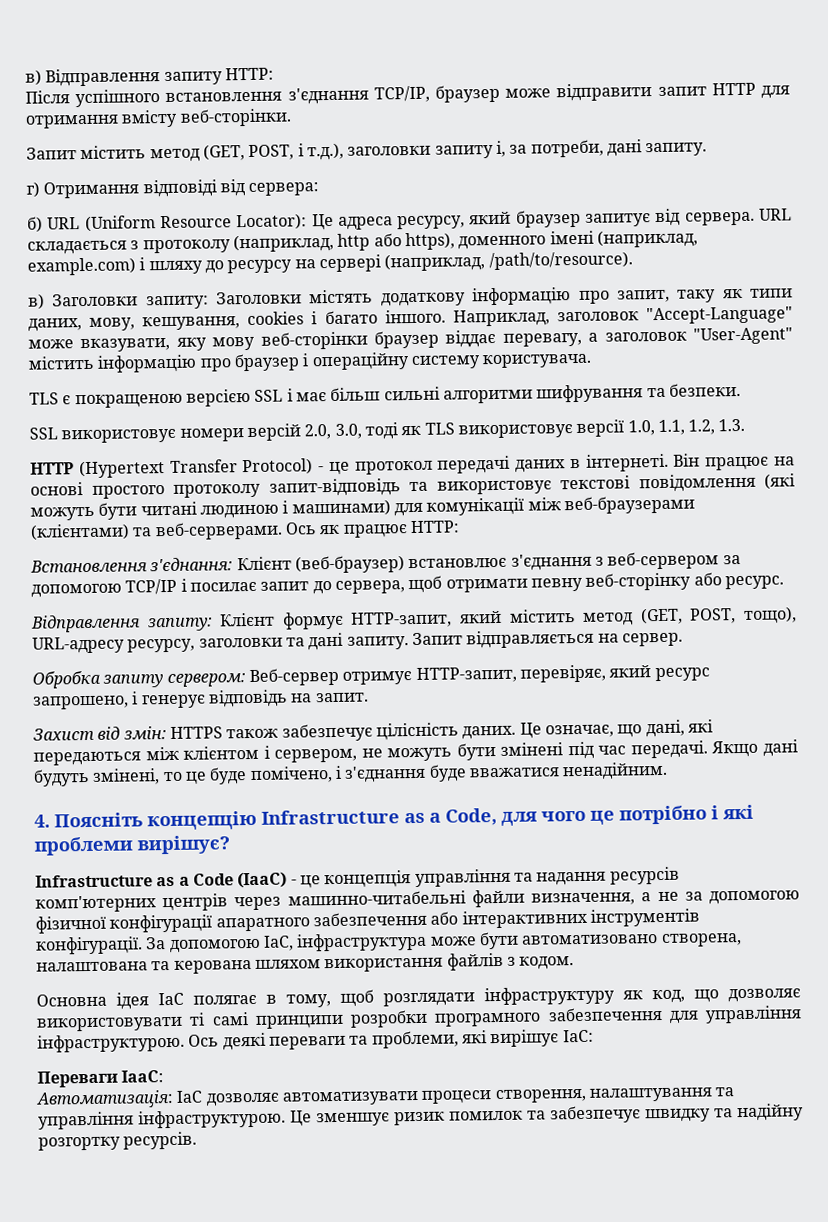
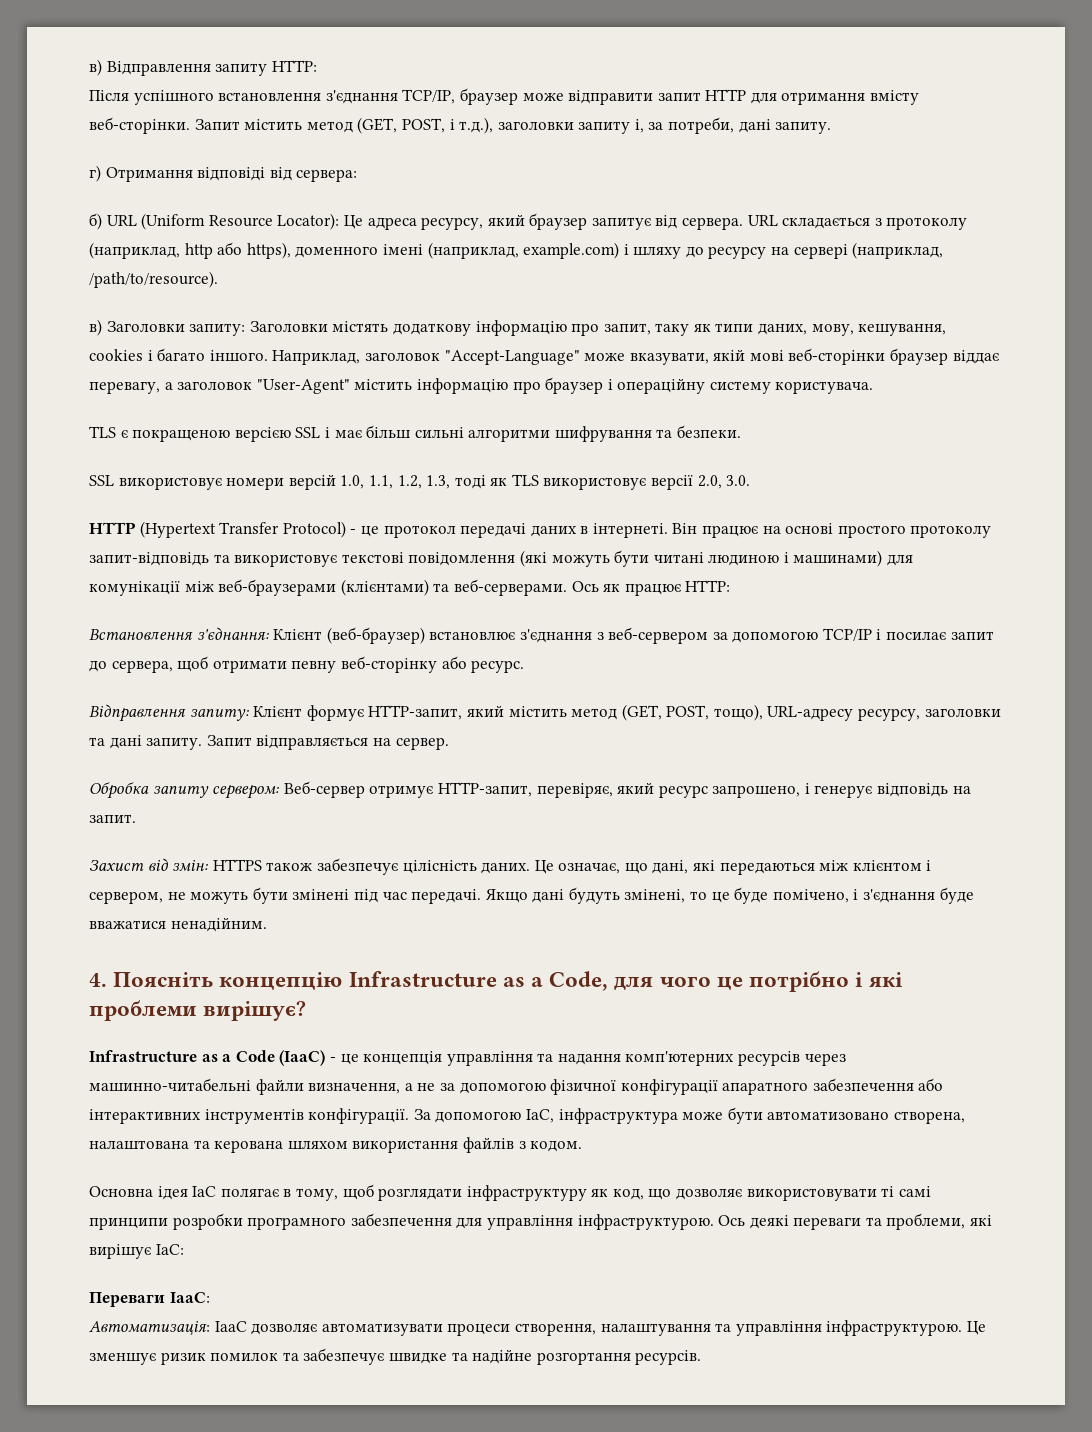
(292, 117) // -> (190, 125) none
[176,336,256,351] яку мову -> [713,349,784,361] якій мові
[304,423,362,440] 2.0, 3.0, -> [340,475,451,489] 1.0, 1.1, 1.2, 1.3,
[627,418,746,436] 1.0, 1.1, 1.2, 1.3. -> [697,475,751,489] 2.0, 3.0.
[609,866,680,885] [35,893,229,913] ресурсів комп'ютерних центрів -> [625,1051,801,1066] комп'ютерних ресурсів
[176,1090,203,1103] IaC -> [214,1321,247,1332] IaaC
[645,1103,804,1123] [38,1136,121,1151] швидку та надійну розгортку -> [388,1349,631,1365] швидке та надійне розгортання

